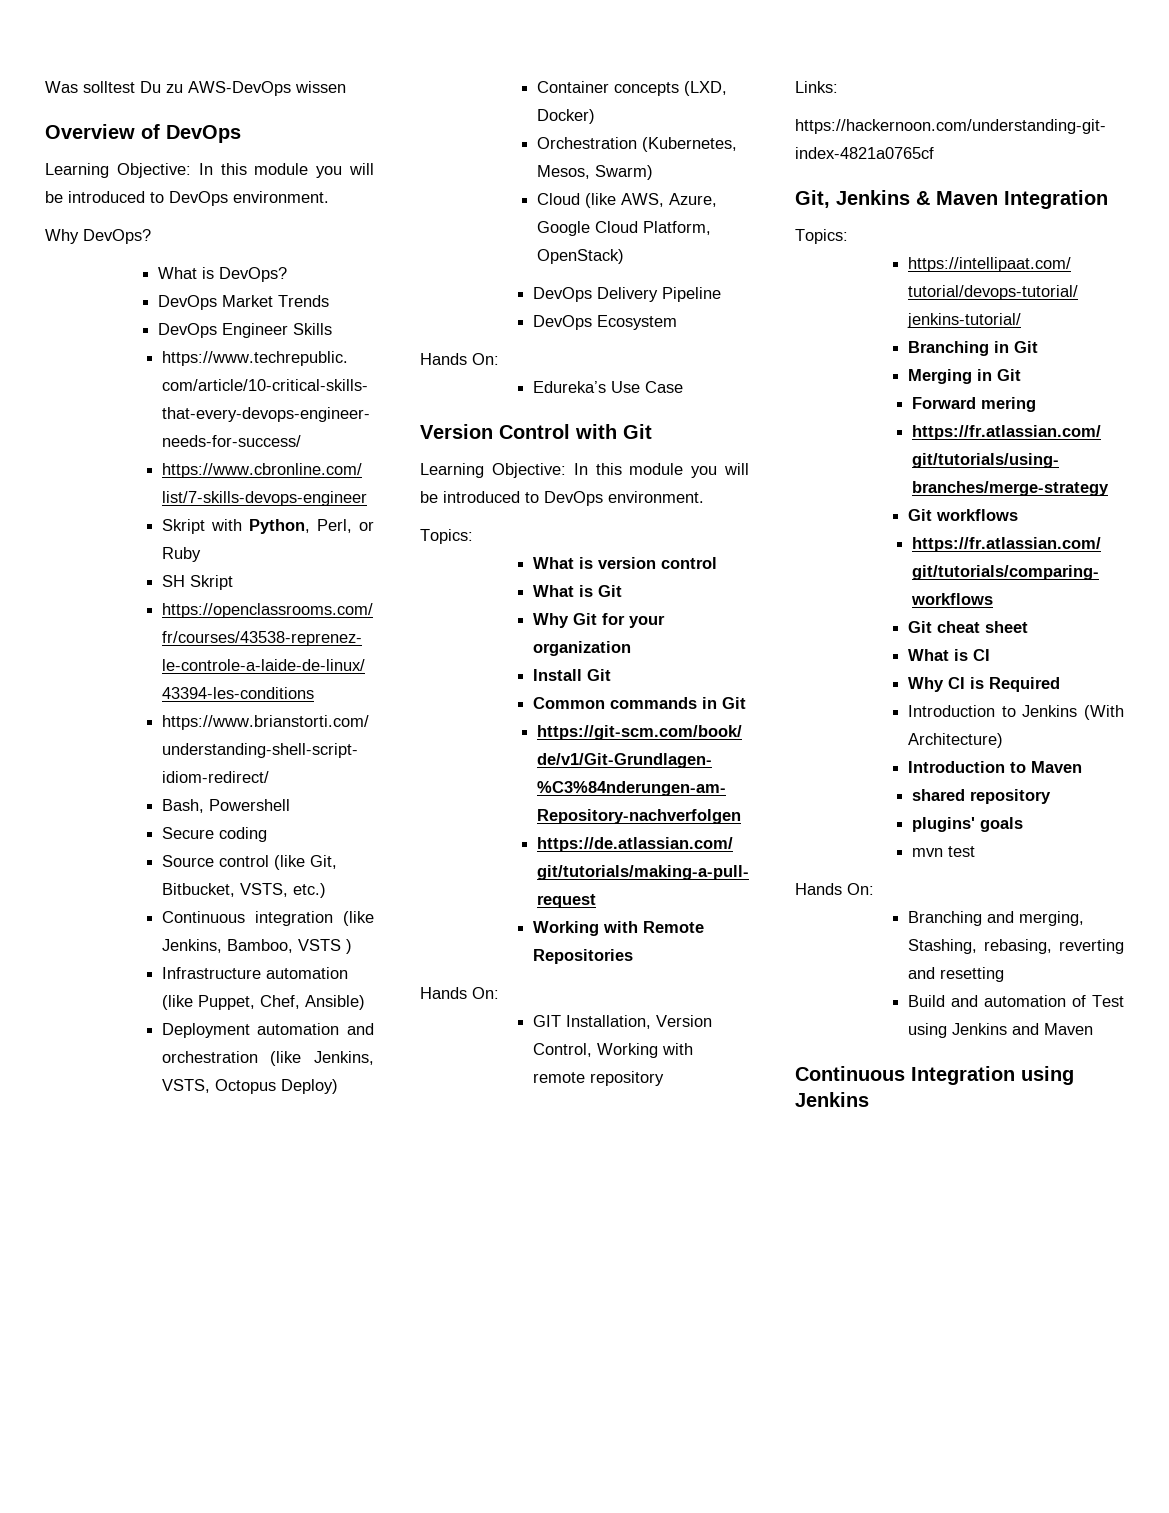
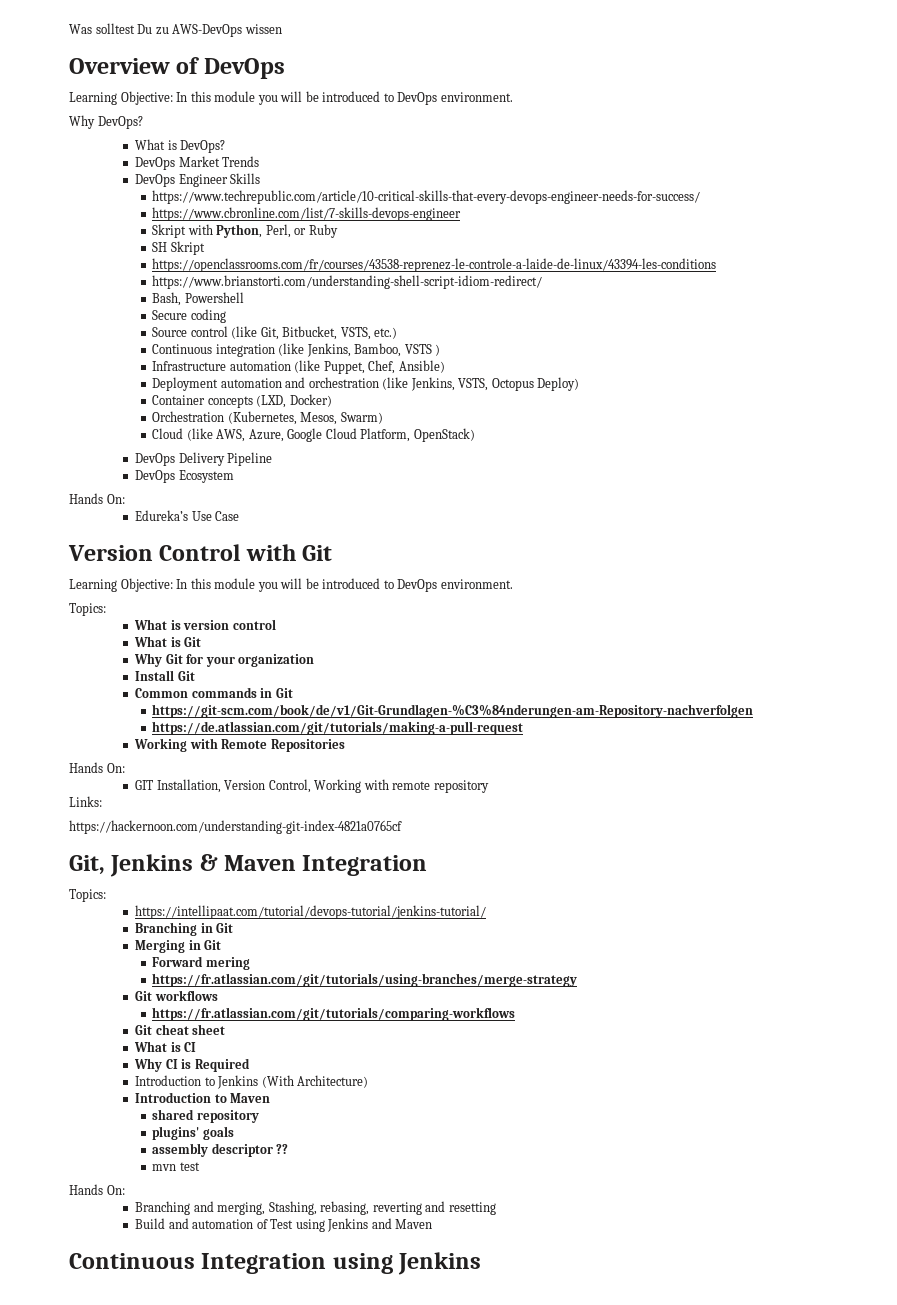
(1023, 824) none -> [152,1143,289,1157] // assembly descriptor ??

